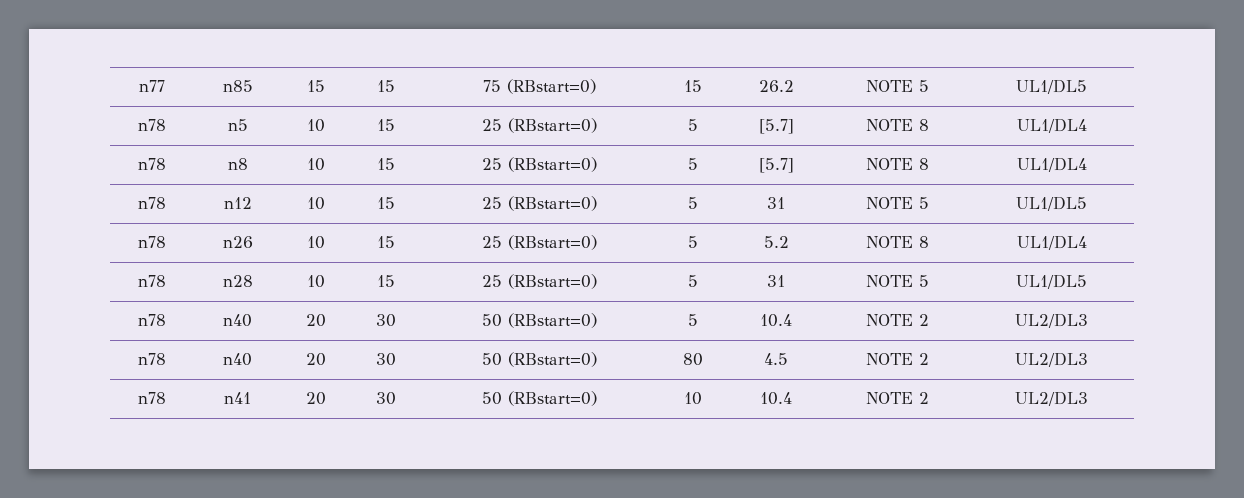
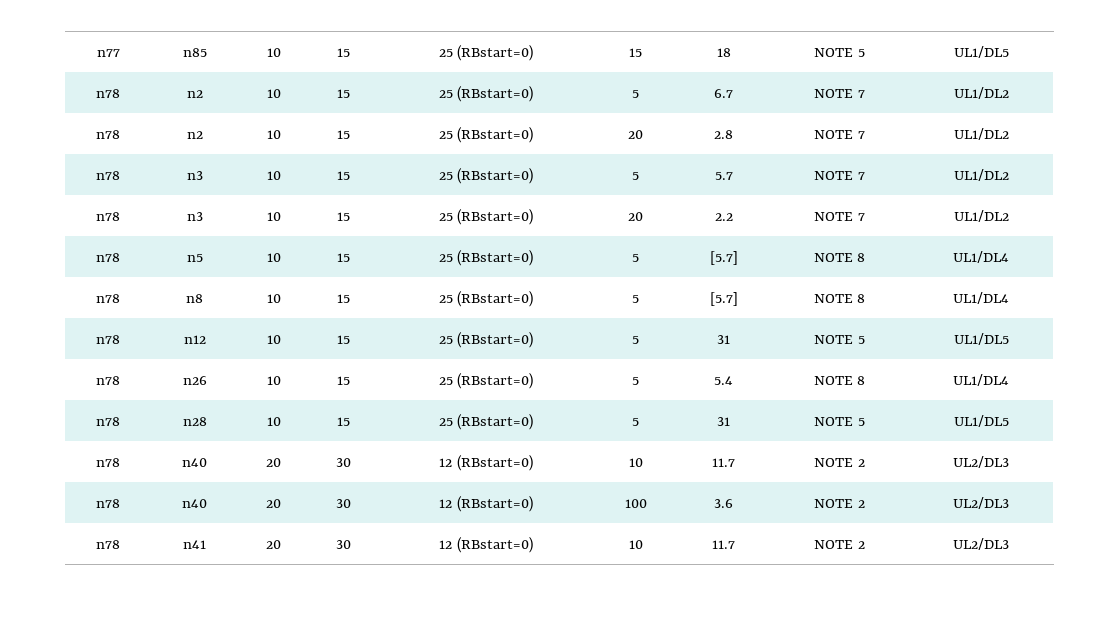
[307,80,325,92] [376,80,395,92] [483,80,501,92] 15 | 15 | 75 -> [266,48,281,57] [336,48,350,57] [438,49,453,57] 10 | 15 | 25
[758,80,794,92] [865,80,929,92] [1016,79,1087,94] 26.2 | NOTE 5 | UL1/DL5 -> [716,48,731,57] [814,48,865,57] [953,46,1009,58] [96,89,120,98] [186,90,203,98] [266,89,281,98] [336,89,350,98] [438,86,534,102] [632,90,639,98] [714,89,733,98] [814,89,865,98] [953,87,1009,99] [96,130,120,139] [186,131,203,139] [266,130,281,139] [336,130,350,139] [438,127,534,143] [628,130,643,139] [714,130,733,139] [814,130,865,139] [953,128,1009,140] [96,171,120,180] [186,171,203,180] [266,171,281,180] [336,171,350,180] [438,168,534,184] [632,172,639,180] [714,172,733,180] [814,171,865,180] [953,169,1009,181] [96,212,120,221] [186,212,203,221] [266,212,281,221] [336,212,350,221] [438,209,534,225] [628,212,643,221] [714,213,733,221] [814,212,865,221] [953,210,1009,222] 18 | NOTE 5 | UL1/DL5 // n78 | n2 | 10 | 15 | 25 (RBstart=0) | 5 | 6.7 | NOTE 7 | UL1/DL2 // n78 | n2 | 10 | 15 | 25 (RBstart=0) | 20 | 2.8 | NOTE 7 | UL1/DL2 // n78 | n3 | 10 | 15 | 25 (RBstart=0) | 5 | 5.7 | NOTE 7 | UL1/DL2 // n78 | n3 | 10 | 15 | 25 (RBstart=0) | 20 | 2.2 | NOTE 7 | UL1/DL2
[763,236,789,248] 5.2 -> [714,376,733,385] 5.4
[482,313,597,328] [688,314,698,326] [760,314,792,327] 50 (RBstart=0) | 5 | 10.4 -> [439,455,533,471] [628,458,643,467] [712,458,735,467] 12 (RBstart=0) | 10 | 11.7
[482,352,597,367] [683,353,703,366] [764,353,788,365] 50 (RBstart=0) | 80 | 4.5 -> [439,496,533,512] [624,499,647,508] [714,499,733,508] 12 (RBstart=0) | 100 | 3.6
[482,391,597,406] [684,392,702,405] [760,392,792,405] 50 (RBstart=0) | 10 | 10.4 -> [439,537,533,553] [628,540,643,549] [712,540,735,549] 12 (RBstart=0) | 10 | 11.7

